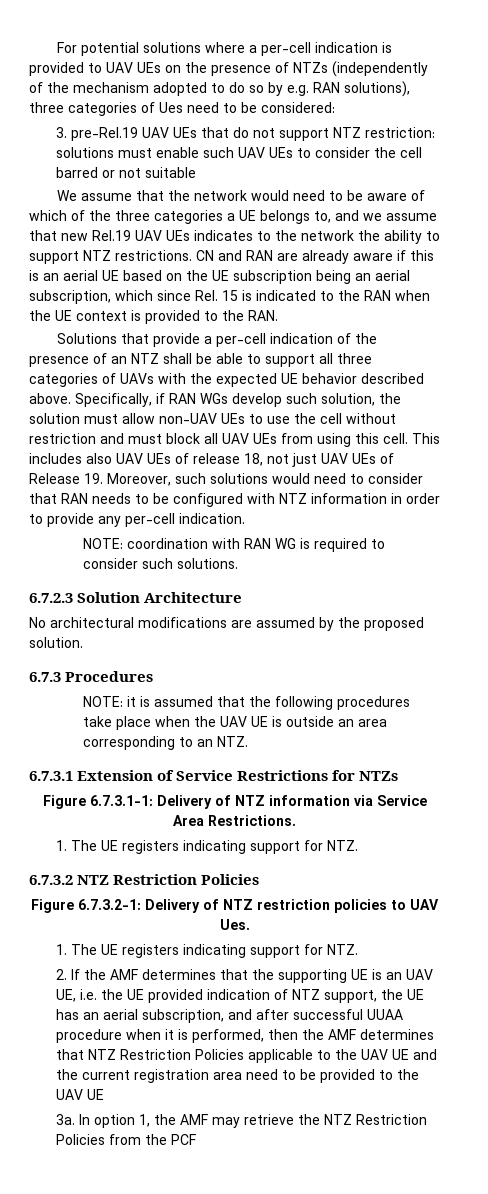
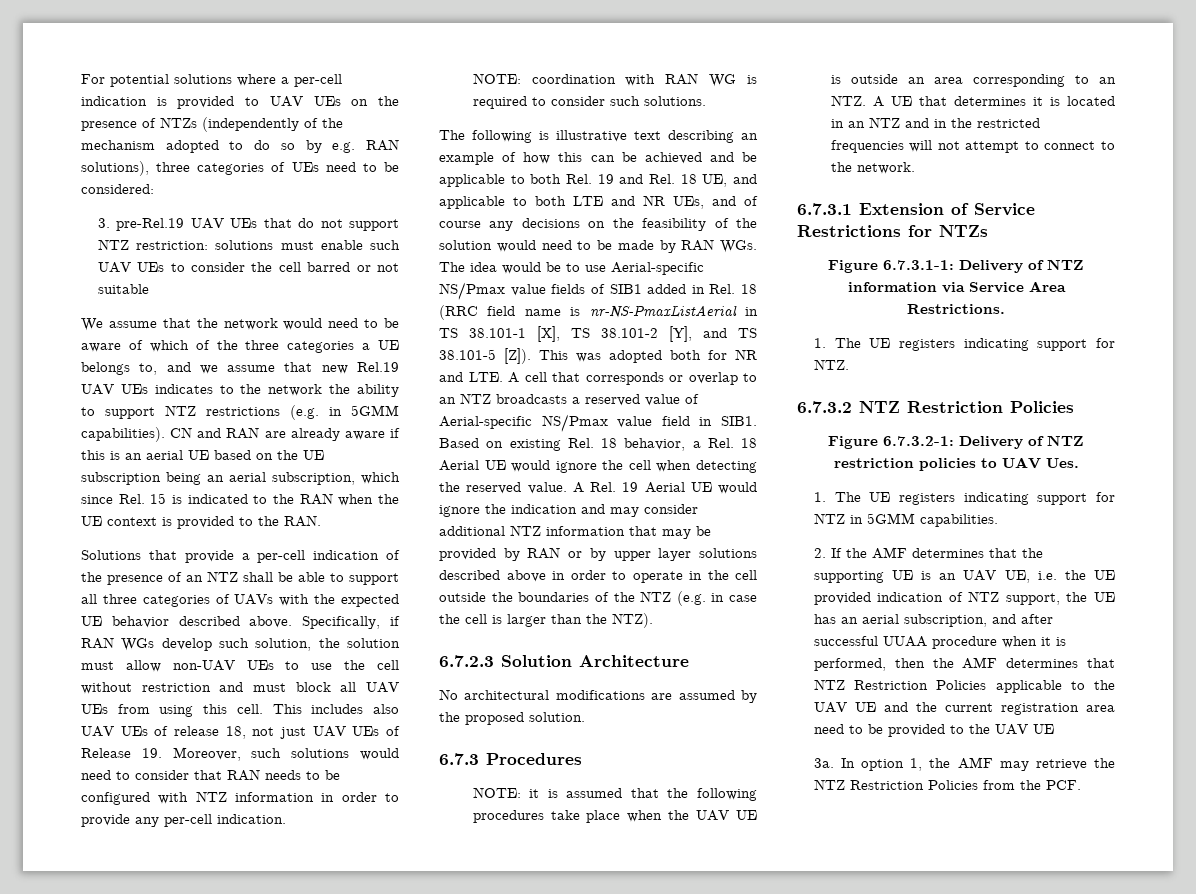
[159,102,183,113] Ues -> [291,162,319,172] UEs
[115,250,192,261] restrictions. -> [206,405,399,420] [81,427,165,442] restrictions (e.g. in 5GMM capabilities).
(239, 563) none -> [439,130,758,143] [439,152,757,165] [439,174,757,187] [439,195,758,209] [439,218,757,231] [439,239,757,253] [439,262,704,275] [439,282,757,300] [439,305,758,320] [439,326,757,342] [439,348,757,364] [439,372,757,385] [439,393,699,406] [439,414,757,432] [439,438,757,451] [439,460,757,473] [439,482,757,494] [439,504,698,517] [439,525,711,539] [439,547,757,561] [439,570,757,583] [439,591,757,606] [439,613,653,628] // The following is illustrative text describing an example of how this can be achieved and be applicable to both Rel. 19 and Rel. 18 UE, and applicable to both LTE and NR UEs, and of course any decisions on the feasibility of the solution would need to be made by RAN WGs. The idea would be to use Aerial-specific NS/Pmax value fields of SIB1 added in Rel. 18 (RRC field name is nr-NS-PmaxListAerial in TS 38.101-1 [X], TS 38.101-2 [Y], and TS 38.101-5 [Z]). This was adopted both for NR and LTE. A cell that corresponds or overlap to an NTZ broadcasts a reserved value of Aerial-specific NS/Pmax value field in SIB1. Based on existing Rel. 18 behavior, a Rel. 18 Aerial UE would ignore the cell when detecting the reserved value. A Rel. 19 Aerial UE would ignore the indication and may consider additional NTZ information that may be provided by RAN or by upper layer solutions described above in order to operate in the cell outside the boundaries of the NTZ (e.g. in case the cell is larger than the NTZ).
(249, 741) none -> [872,96,1115,107] [830,117,1040,128] [830,140,1115,153] [830,162,915,174] A UE that determines it is located in an NTZ and in the restricted frequencies will not attempt to connect to the network.
[327,944,359,955] NTZ. -> [813,513,998,527] NTZ in 5GMM capabilities.
[171,1134,197,1145] PCF -> [1045,780,1081,790] PCF.

